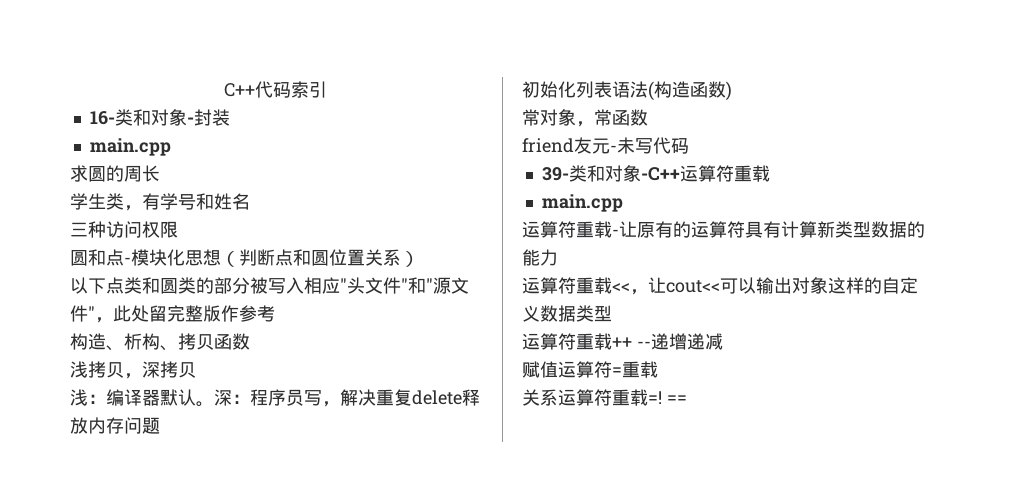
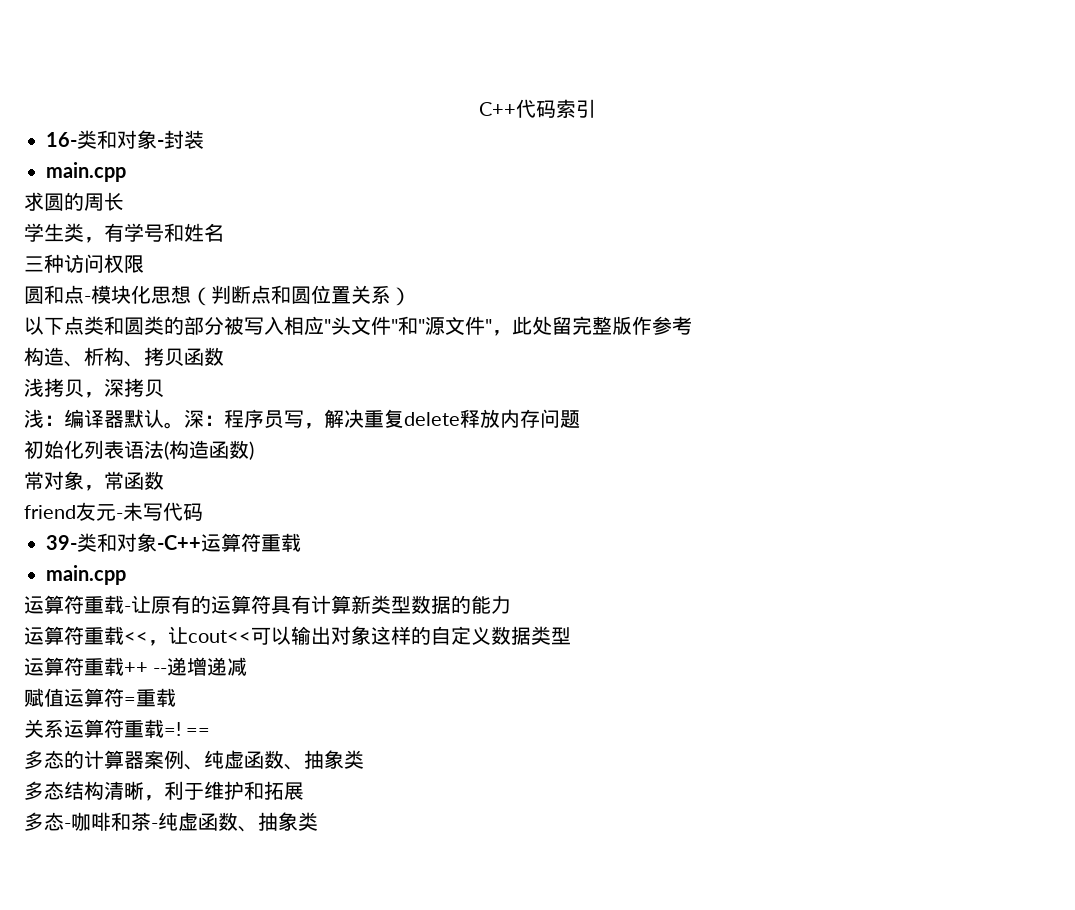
(687, 399) none -> [24,750,364,770] [24,781,304,801] [24,812,318,832] // 多态的计算器案例、纯虚函数、抽象类 // 多态结构清晰，利于维护和拓展 // 多态-咖啡和茶-纯虚函数、抽象类

